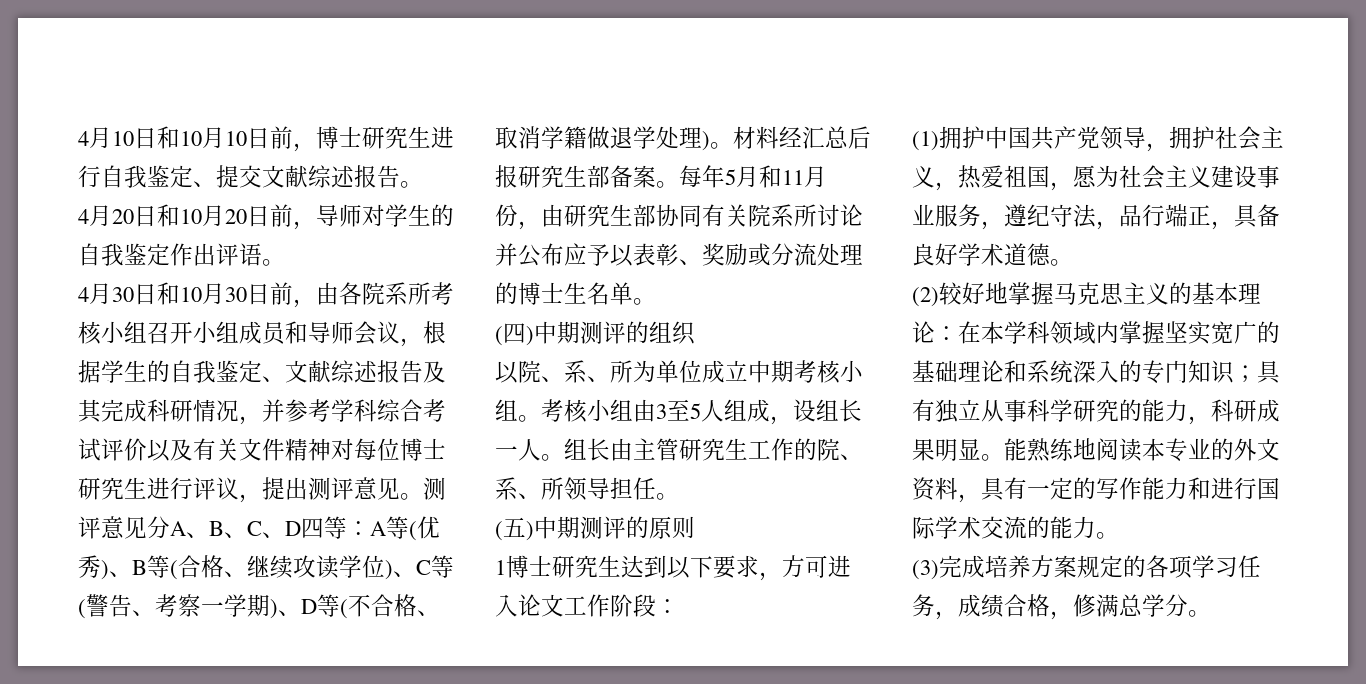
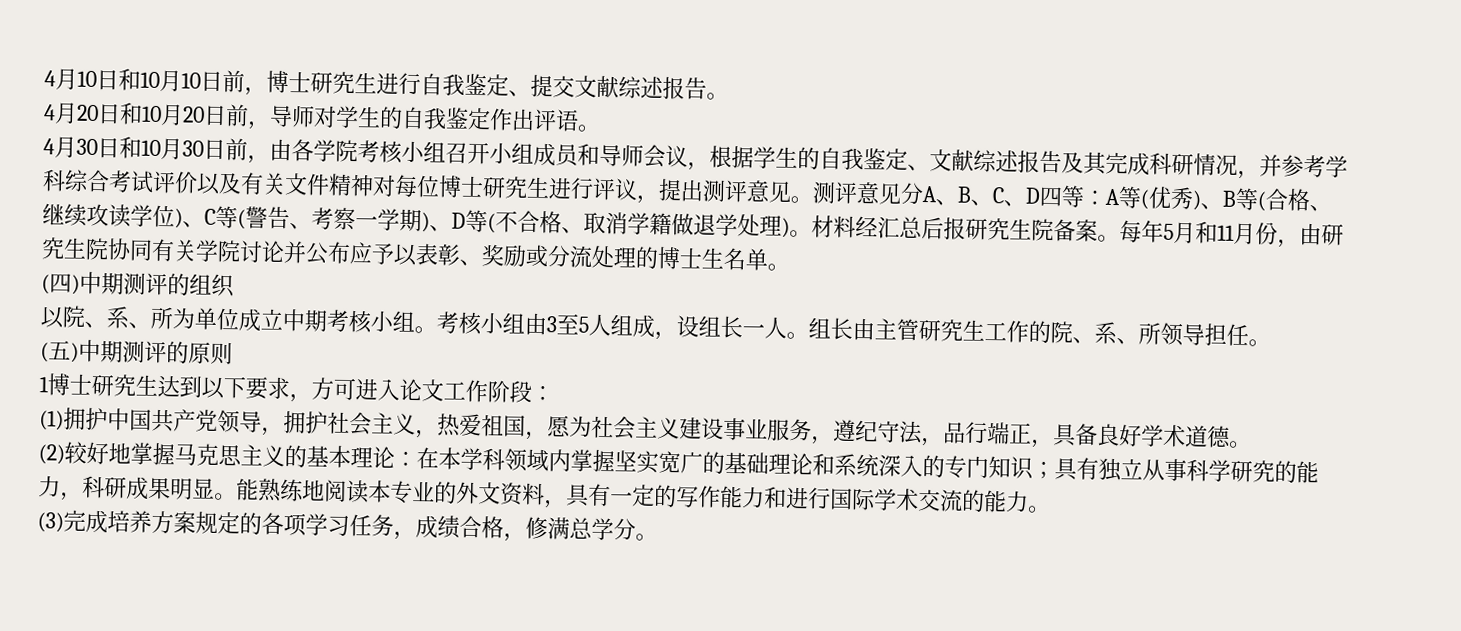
[362,282,431,305] 院系所 -> [313,139,358,163] 学院
[587,165,610,188] 部 -> [1031,218,1054,242] 院
[633,204,656,227] 部 -> [85,237,109,261] 院
[748,204,817,227] 院系所 -> [195,239,241,263] 学院

